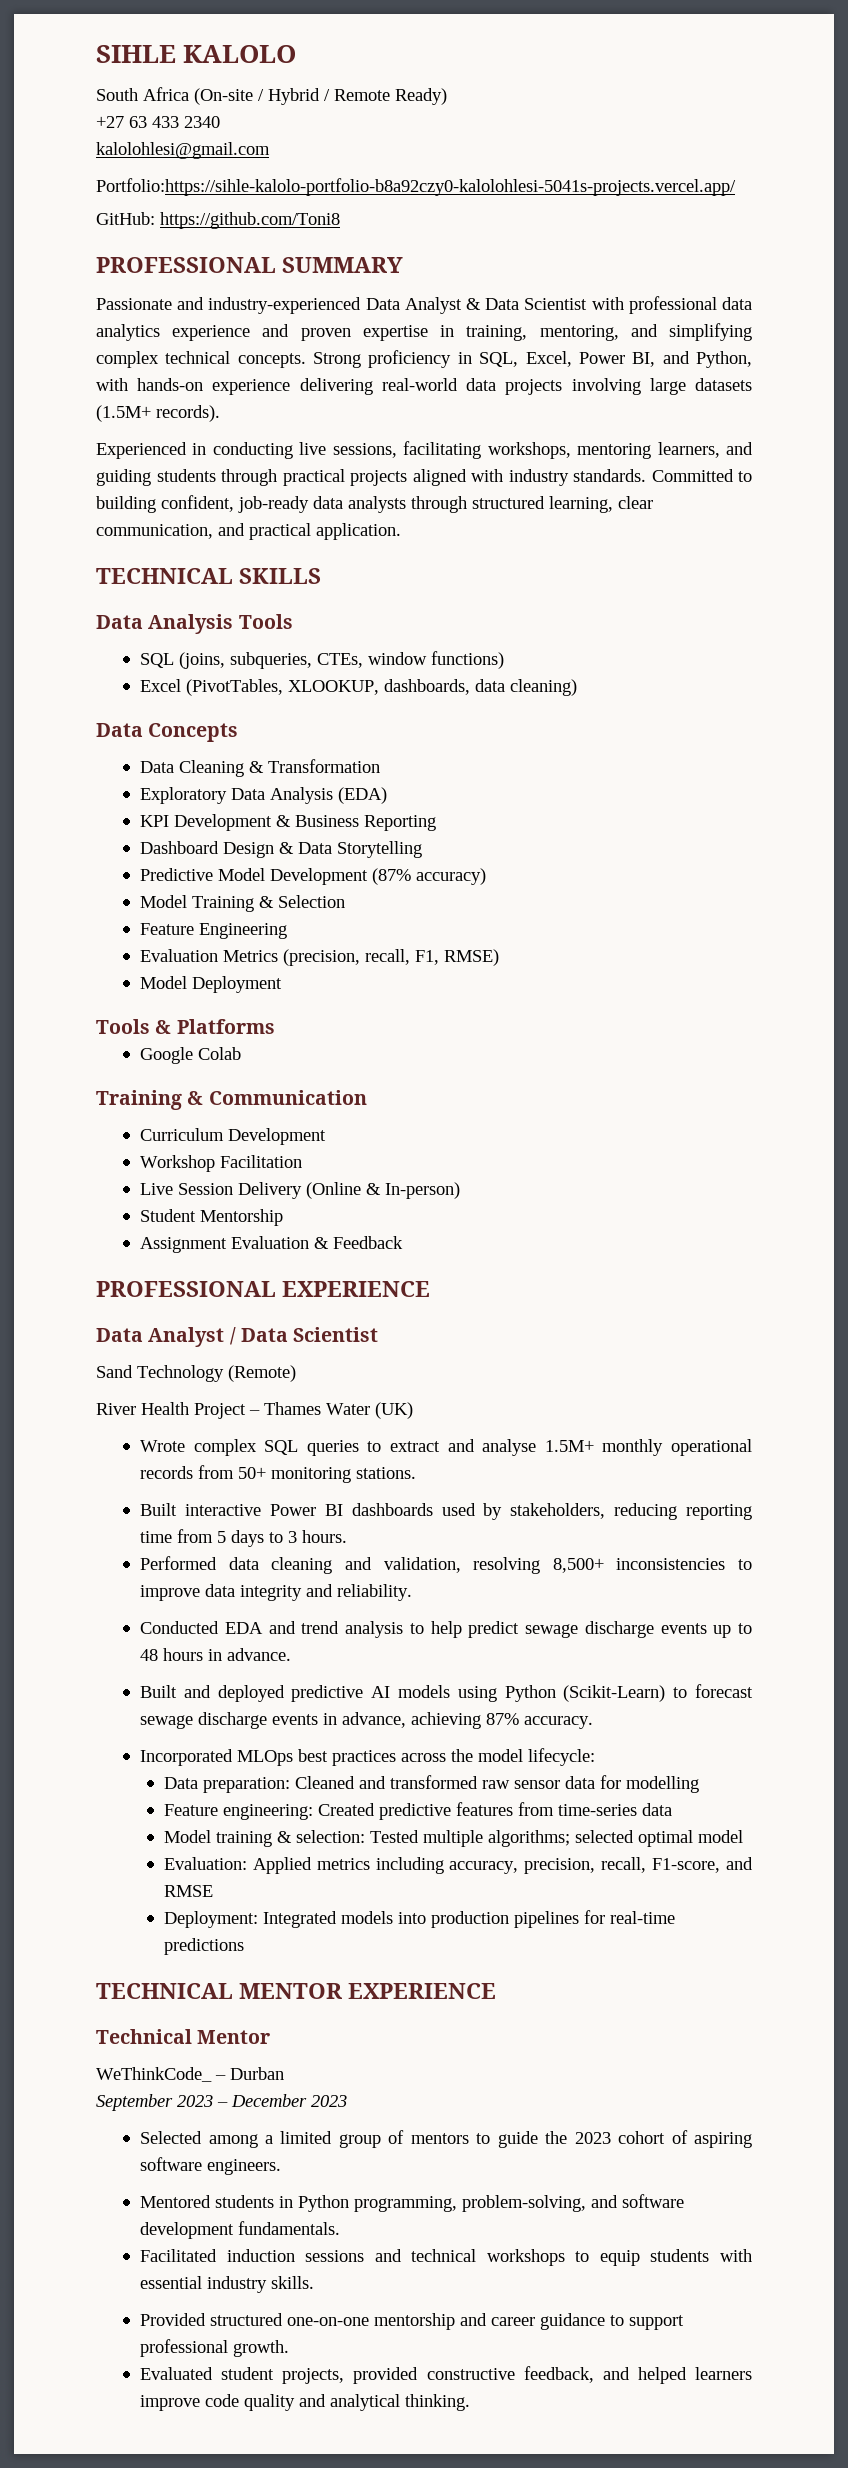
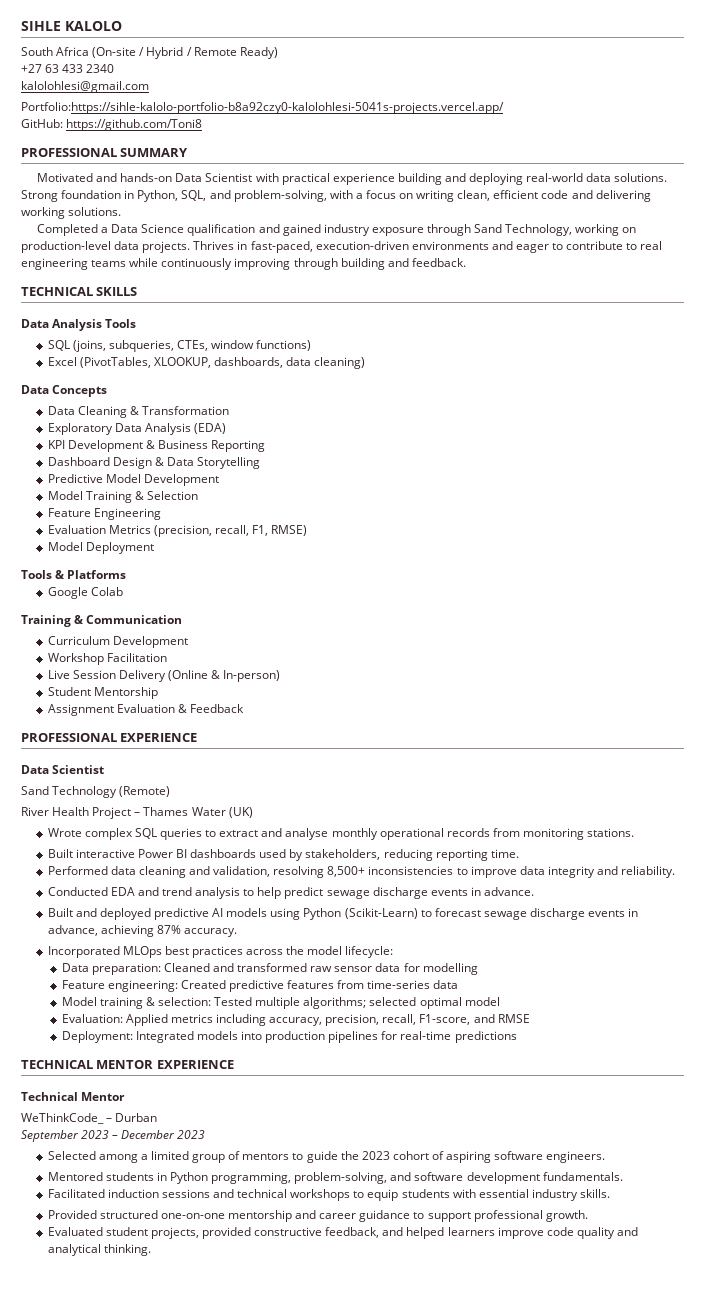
[96,296,752,314] [96,323,752,341] [96,350,753,368] [96,378,752,395] [96,405,220,422] [96,441,754,459] [96,469,752,486] [96,495,653,513] [96,523,401,540] Passionate and industry-experienced Data Analyst & Data Scientist with professional data analytics experience and proven expertise in training, mentoring, and simplifying complex technical concepts. Strong proficiency in SQL, Excel, Power BI, and Python, with hands-on experience delivering real-world data projects involving large datasets (1.5M+ records). // Experienced in conducting live sessions, facilitating workshops, mentoring learners, and guiding students through practical projects aligned with industry standards. Committed to building confident, job-ready data analysts through structured learning, clear communication, and practical application. -> [37,173,668,185] [21,190,651,202] [21,207,122,219] [37,224,637,236] [21,241,663,253] [21,258,466,270] Motivated and hands-on Data Scientist with practical experience building and deploying real-world data solutions. Strong foundation in Python, SQL, and problem-solving, with a focus on writing clean, efficient code and delivering working solutions. // Completed a Data Science qualification and gained industry exposure through Sand Technology, working on production-level data projects. Thrives in fast-paced, execution-driven environments and eager to contribute to real engineering teams while continuously improving through building and feedback.
[372,868,487,885] (87% accuracy) -> (219, 480) none
[148,1327,288,1347] Analyst / Data -> (49, 769) none
[544,1440,594,1452] 1.5M+ -> (329, 834) none
[238,1467,267,1479] 50+ -> (520, 832) none
[140,1529,348,1547] time from 5 days to 3 hours. -> [490,849,519,858] time.
[713,1623,752,1638] [140,1648,204,1661] up to 48 hours -> (468, 892) none

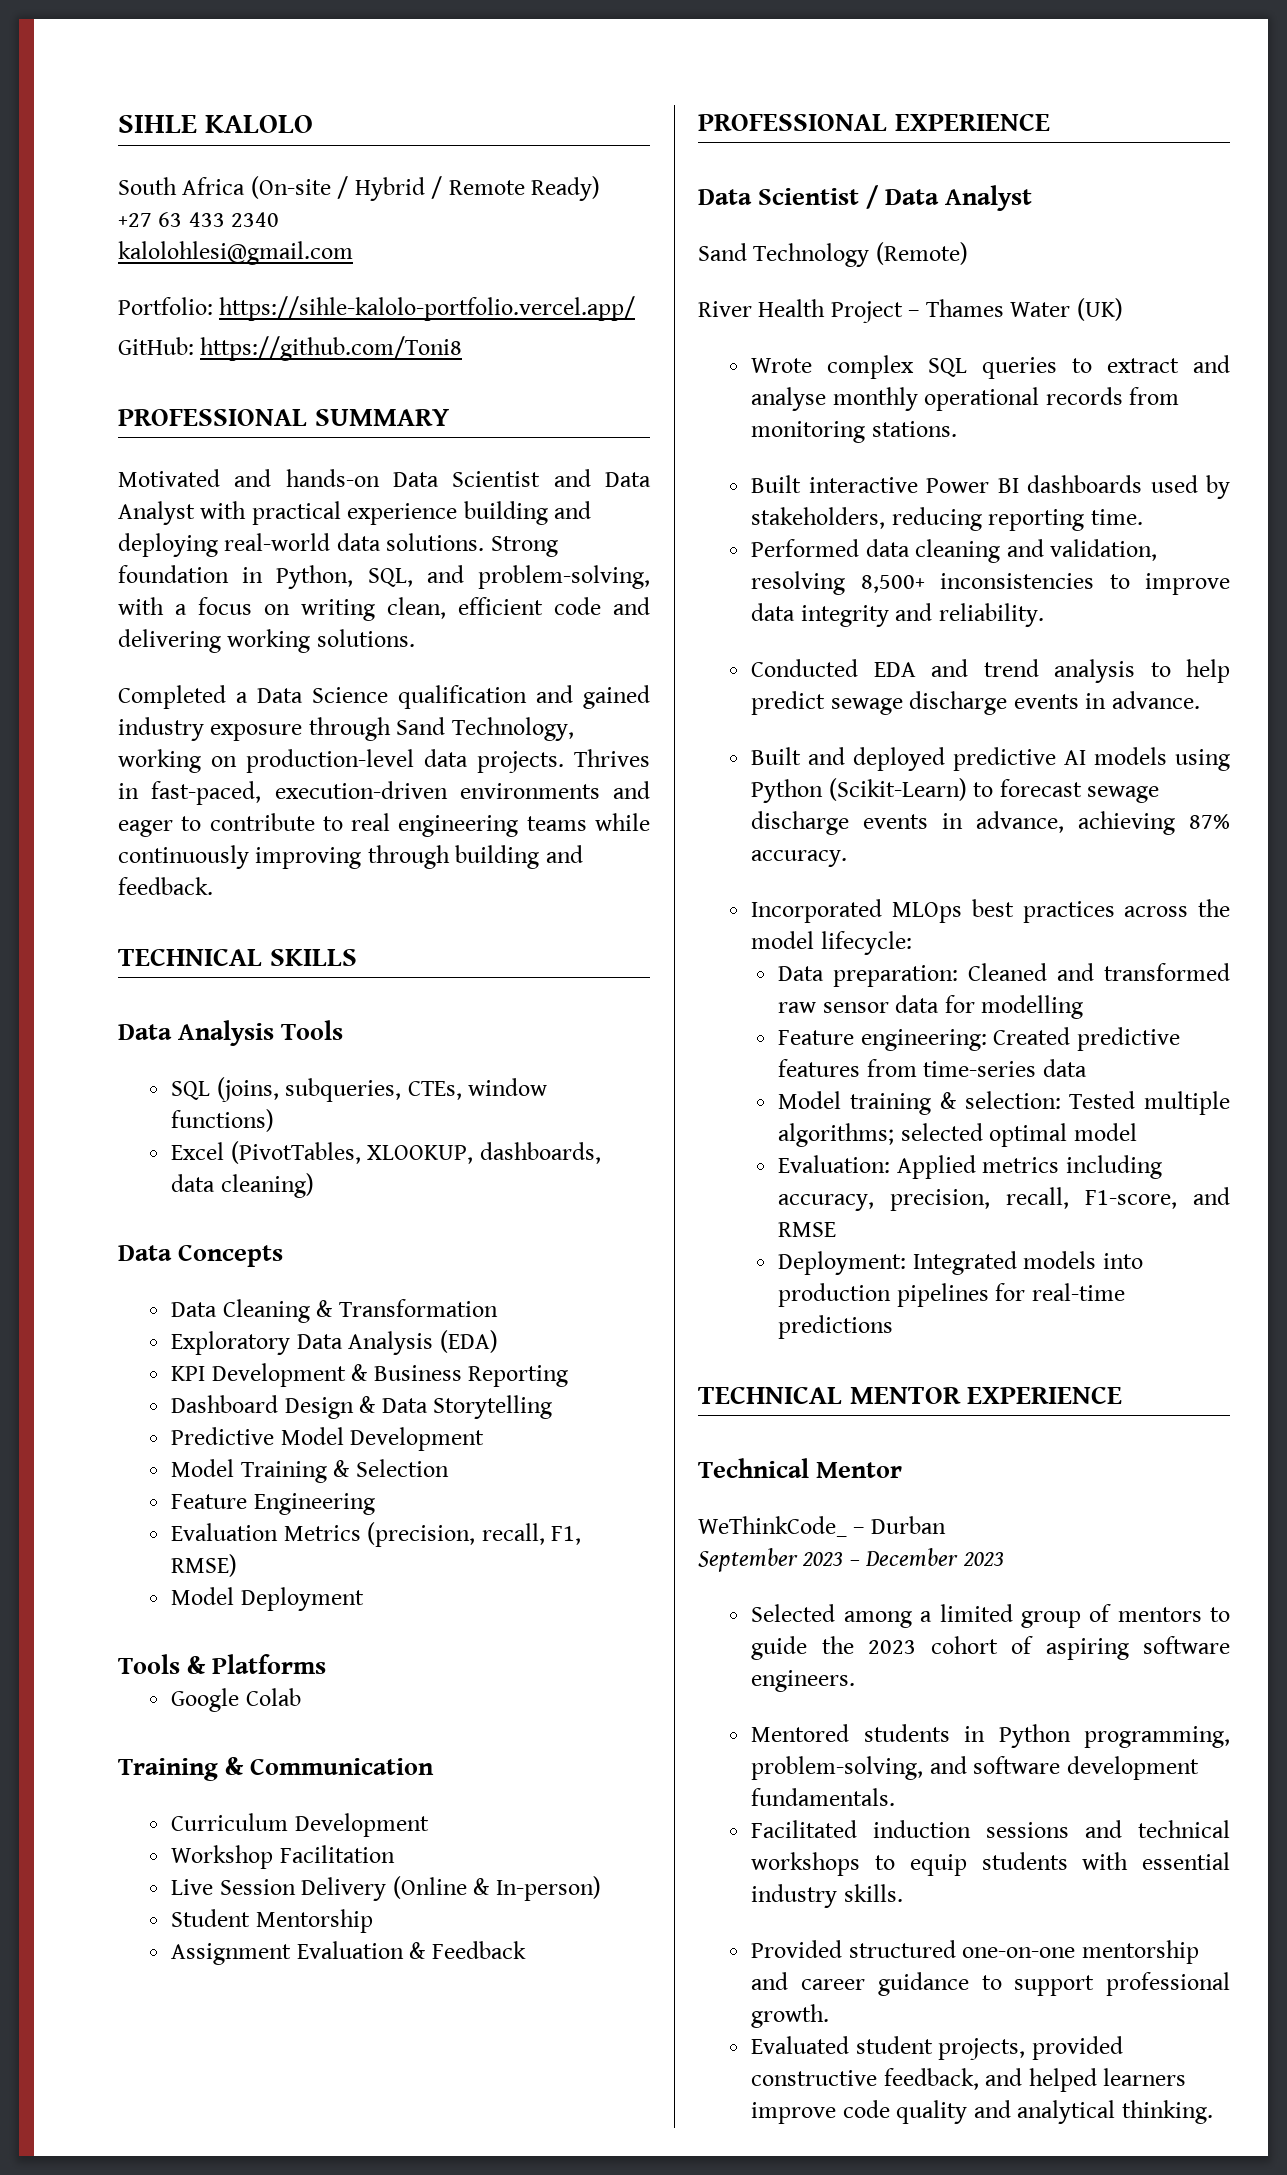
[21,102,504,114] Portfolio:https://sihle-kalolo-portfolio-b8a92czy0-kalolohlesi-5041s-projects.vercel.app/ -> [118,296,636,321] Portfolio: https://sihle-kalolo-portfolio.vercel.app/
(253, 177) none -> [553,469,651,487] [118,501,195,525] and Data Analyst
(105, 769) none -> [866,185,1033,211] / Data Analyst

